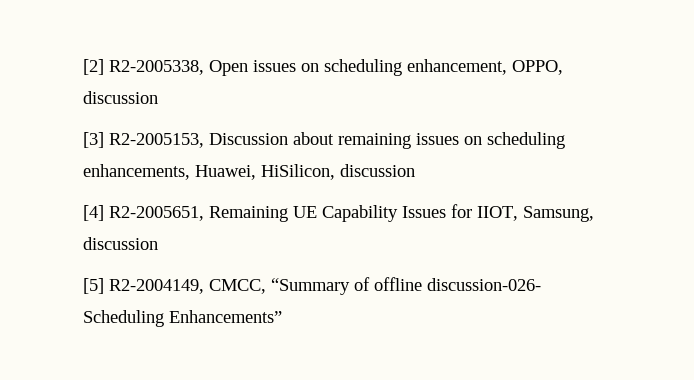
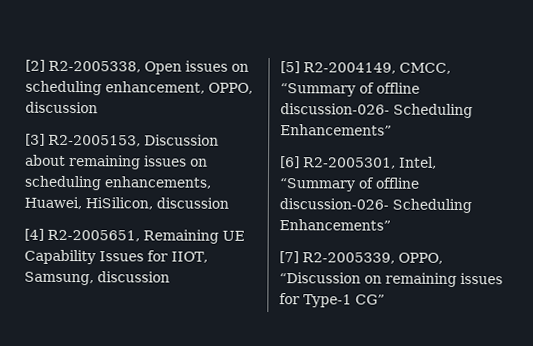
(282, 316) none -> [280,156,437,169] [279,177,419,192] [279,198,472,214] [279,219,391,231] [279,251,443,264] [279,272,503,287] [279,293,385,308] // [6] R2-2005301, Intel, “Summary of offline discussion-026- Scheduling Enhancements” // [7] R2-2005339, OPPO, “Discussion on remaining issues for Type-1 CG”

